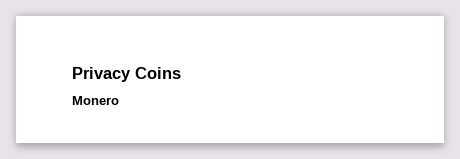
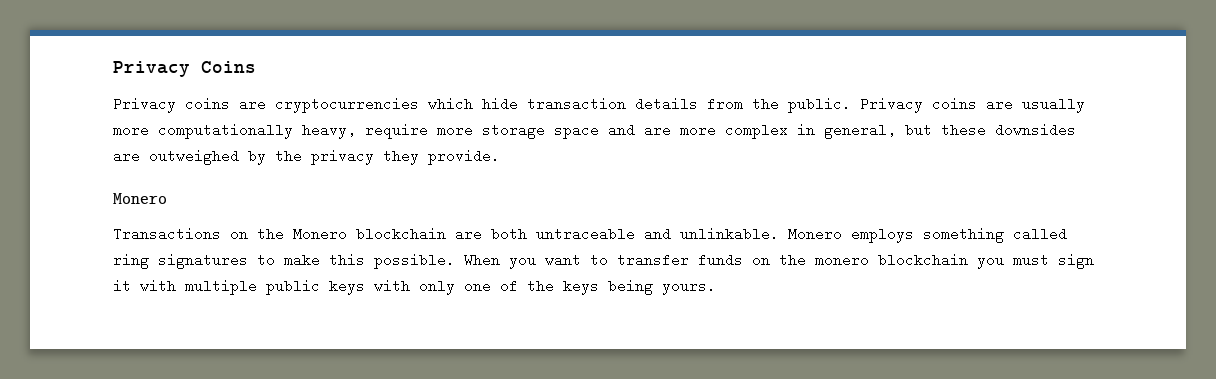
[72,96,119,105] Monero -> [113,97,1085,113] [113,123,1076,139] [113,149,500,165] [113,193,167,204] [113,227,1067,243] [113,253,1094,269] [113,279,716,295] Privacy coins are cryptocurrencies which hide transaction details from the public. Privacy coins are usually more computationally heavy, require more storage space and are more complex in general, but these downsides are outweighed by the privacy they provide. // Monero // Transactions on the Monero blockchain are both untraceable and unlinkable. Monero employs something called ring signatures to make this possible. When you want to transfer funds on the monero blockchain you must sign it with multiple public keys with only one of the keys being yours.

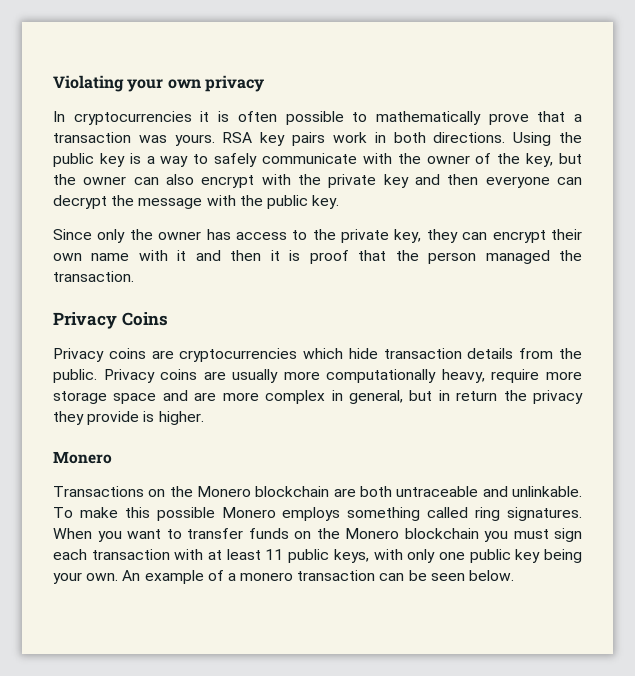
(113, 69) none -> [53,75,264,92] [53,111,582,125] [53,132,582,146] [53,153,582,167] [53,174,582,188] [53,195,340,209] [53,229,582,243] [53,250,582,264] [53,271,134,282] Violating your own privacy // In cryptocurrencies it is often possible to mathematically prove that a transaction was yours. RSA key pairs work in both directions. Using the public key is a way to safely communicate with the owner of the key, but the owner can also encrypt with the private key and then everyone can decrypt the message with the public key. // Since only the owner has access to the private key, they can encrypt their own name with it and then it is proof that the person managed the transaction. //
[941,123,1076,137] [113,149,500,165] these downsides are outweighed by the privacy they provide. -> [438,390,583,404] [53,411,204,425] in return the privacy they provide is higher.
(779, 234) none -> [53,507,215,521] To make this possible
[158,253,455,269] signatures to make this possible. -> [507,507,583,521] signatures.
[815,253,869,267] monero -> [345,528,399,539] Monero
[113,279,716,295] it with multiple public keys with only one of the keys being yours. -> [53,549,582,563] [53,570,515,584] each transaction with at least 11 public keys, with only one public key being your own. An example of a monero transaction can be seen below.

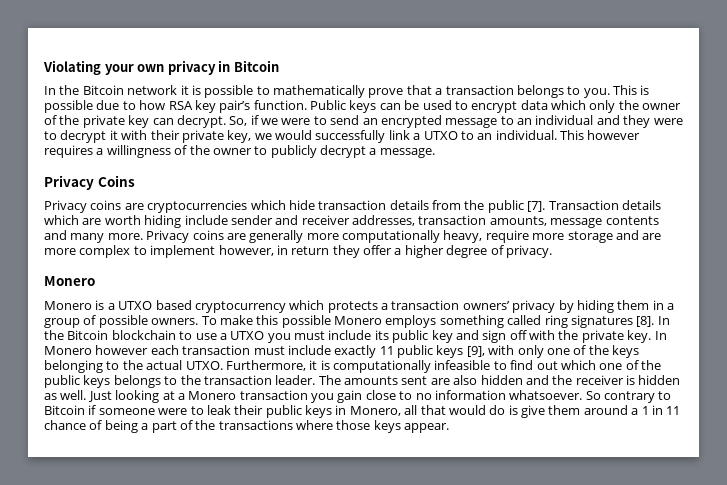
[53,111,277,125] // In cryptocurrencies it is often -> [218,60,279,72] [44,85,201,95] in Bitcoin // In the Bitcoin network it is
[138,132,582,146] [53,153,582,167] [53,174,582,188] [53,195,340,209] [53,229,582,243] [53,250,582,264] [53,271,134,282] was yours. RSA key pairs work in both directions. Using the public key is a way to safely communicate with the owner of the key, but the owner can also encrypt with the private key and then everyone can decrypt the message with the public key. // Since only the owner has access to the private key, they can encrypt their own name with it and then it is proof that the person managed the transaction. -> [516,85,650,98] [44,100,682,113] [44,115,683,128] [44,130,641,143] [44,145,435,158] belongs to you. This is possible due to how RSA key pair’s function. Public keys can be used to encrypt data which only the owner of the private key can decrypt. So, if we were to send an encrypted message to an individual and they were to decrypt it with their private key, we would successfully link a UTXO to an individual. This however requires a willingness of the owner to publicly decrypt a message.
[53,369,279,383] public. Privacy coins are usually -> [487,200,661,213] [44,215,659,228] [44,230,304,243] public [7]. Transaction details which are worth hiding include sender and receiver addresses, transaction amounts, message contents and many more. Privacy coins are generally
[113,393,157,404] space -> (613, 237) none
[331,390,583,404] [53,411,204,425] [53,451,112,464] [53,486,582,497] in general, but in return the privacy they provide is higher. // Monero // Transactions on the Monero blockchain are both untraceable and unlinkable. -> [133,245,552,258] [44,276,95,286] [44,300,674,313] [44,315,199,328] to implement however, in return they offer a higher degree of privacy. // Monero // Monero is a UTXO based cryptocurrency which protects a transaction owners’ privacy by hiding them in a group of possible owners.
[507,507,583,521] [53,528,582,542] [53,549,582,563] [53,570,515,584] signatures. When you want to transfer funds on the Monero blockchain you must sign each transaction with at least 11 public keys, with only one public key being your own. An example of a monero transaction can be seen below. -> [570,315,670,328] [44,330,667,343] [44,345,639,358] [44,360,661,373] [44,375,681,388] [44,390,672,403] [44,405,681,418] [44,420,450,433] signatures [8]. In the Bitcoin blockchain to use a UTXO you must include its public key and sign off with the private key. In Monero however each transaction must include exactly 11 public keys [9], with only one of the keys belonging to the actual UTXO. Furthermore, it is computationally infeasible to find out which one of the public keys belongs to the transaction leader. The amounts sent are also hidden and the receiver is hidden as well. Just looking at a Monero transaction you gain close to no information whatsoever. So contrary to Bitcoin if someone were to leak their public keys in Monero, all that would do is give them around a 1 in 11 chance of being a part of the transactions where those keys appear.

